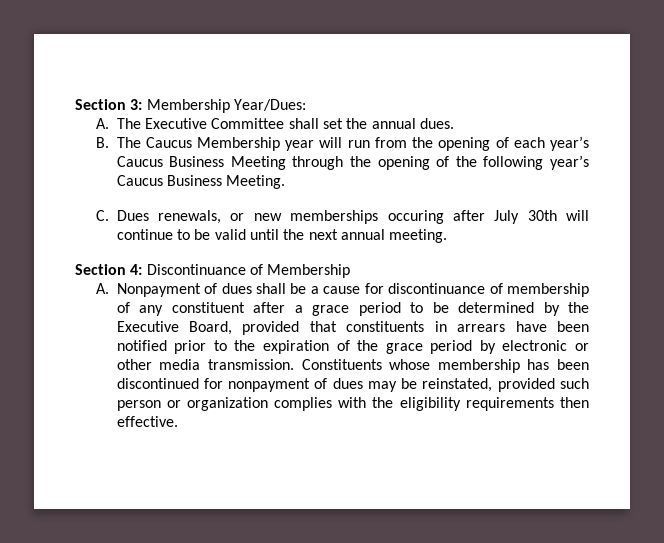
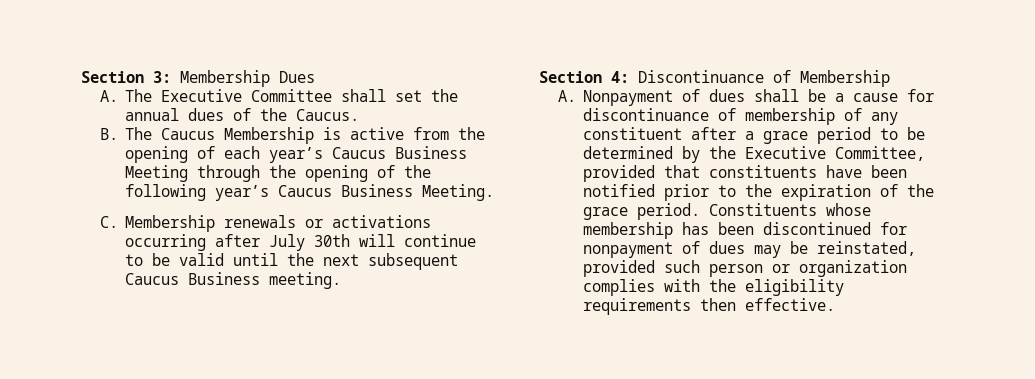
[233,99,306,111] Year/Dues: -> [279,71,315,83] Dues
[419,118,454,129] dues. -> [188,108,360,121] dues of the Caucus.
[285,137,370,151] year will run -> [323,127,405,140] is active
[116,210,444,224] Dues renewals, or new memberships occuring -> [125,215,432,232] [125,234,207,251] Membership renewals or activations occurring
[340,229,385,240] annual -> [368,253,459,270] [125,272,261,285] subsequent Caucus Business
[189,321,233,335] Board, -> [835,146,926,161] Committee,
[434,321,506,332] in arrears -> (818, 171) none
[430,340,590,354] [116,359,294,370] period by electronic or other media transmission. -> [637,203,701,220] period.

